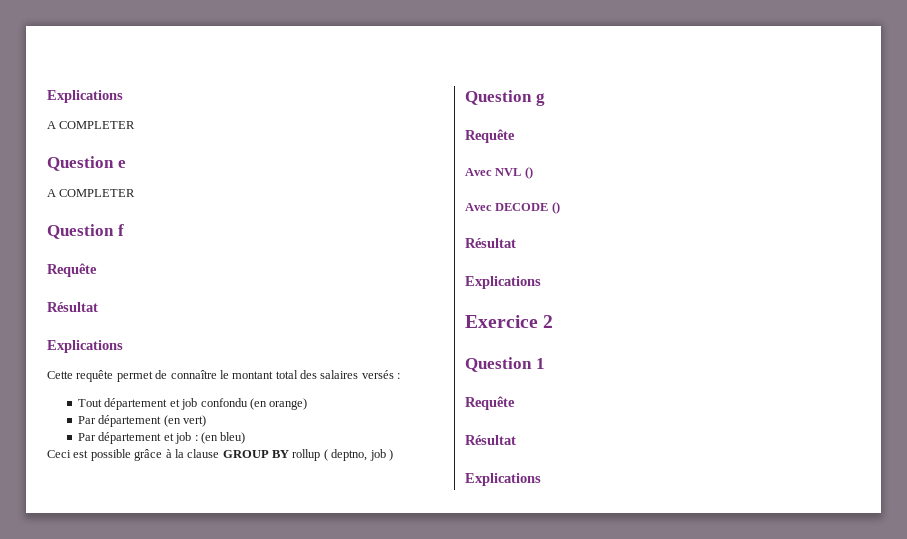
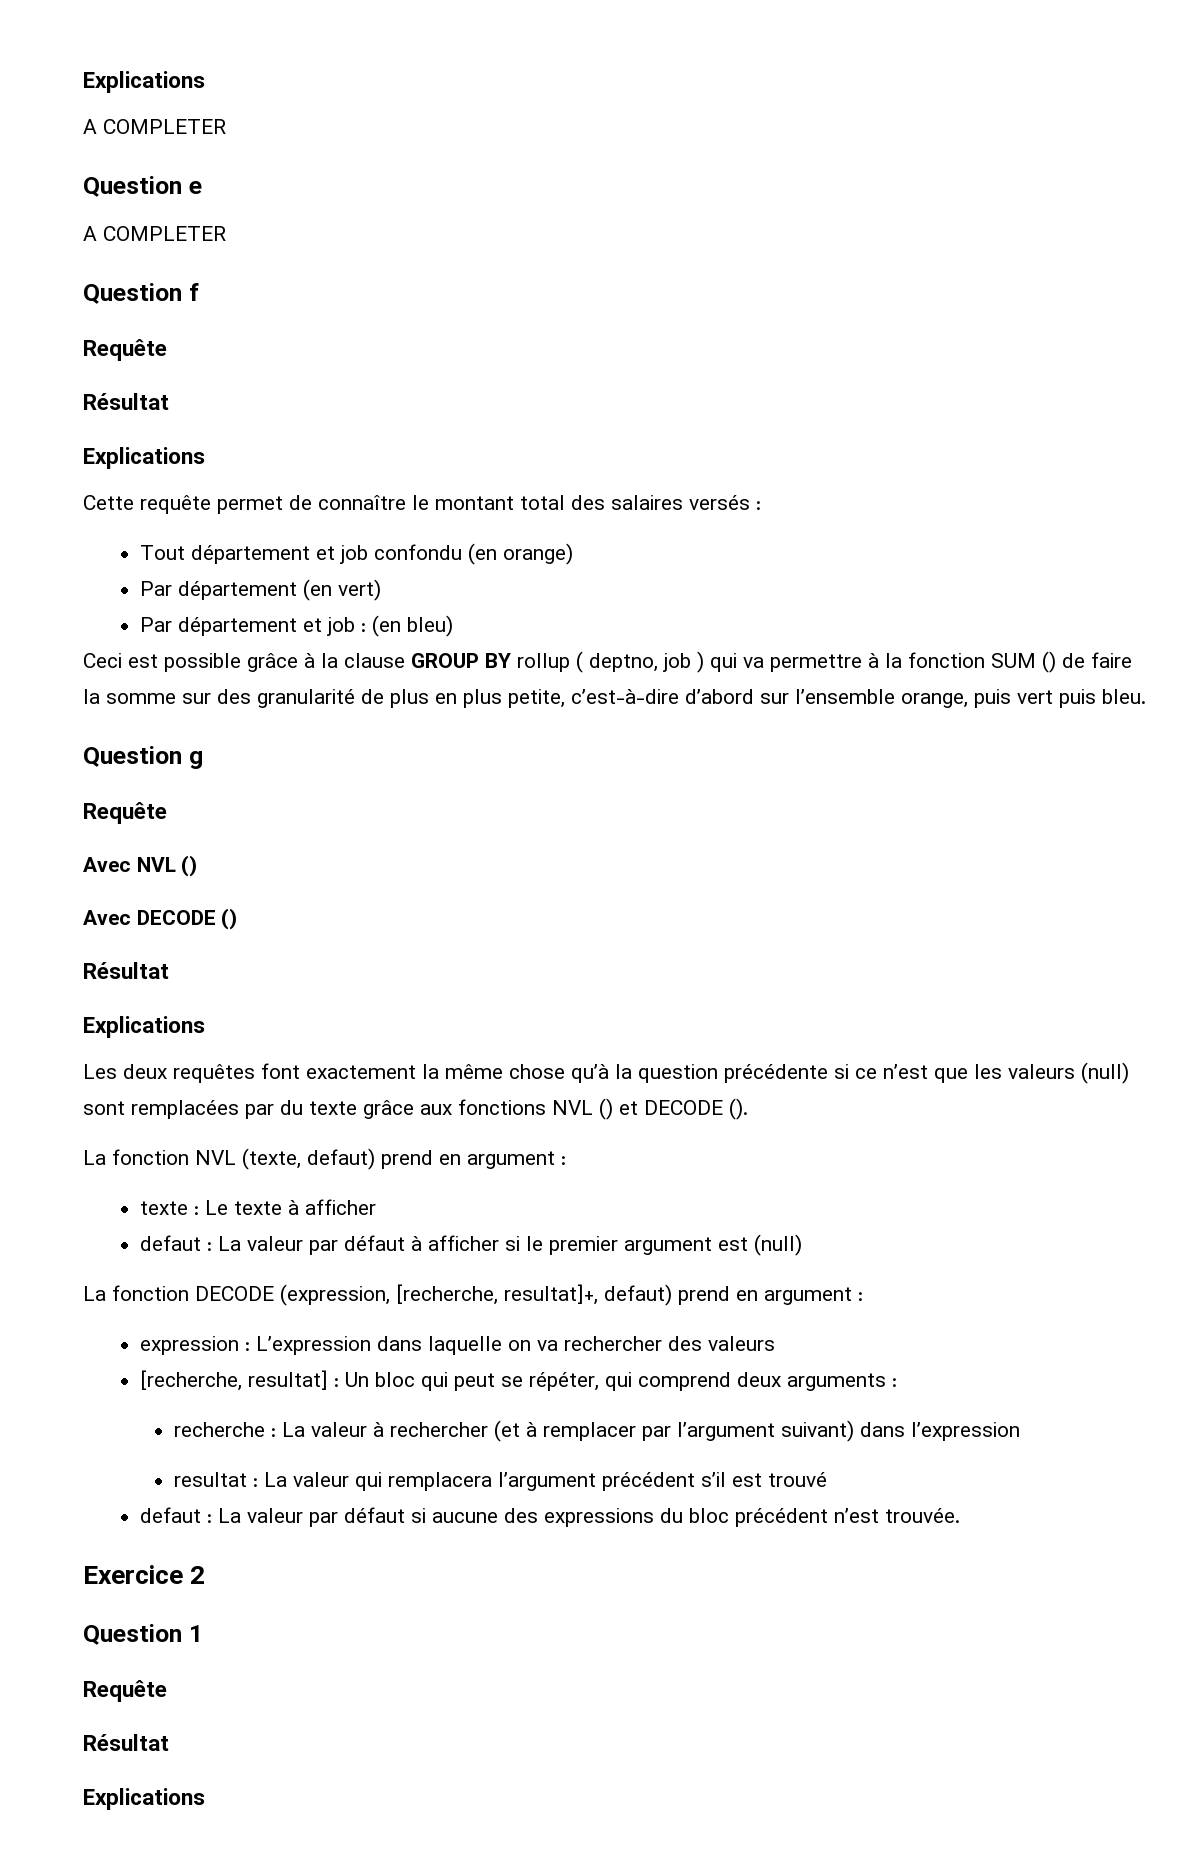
(393, 455) none -> [710,651,1132,673] [83,689,1146,708] qui va permettre à la fonction SUM () de faire la somme sur des granularité de plus en plus petite, c’est-à-dire d’abord sur l’ensemble orange, puis vert puis bleu.
(541, 282) none -> [83,1062,1129,1084] [83,1098,748,1120] [83,1148,566,1170] [139,1199,376,1215] [139,1234,802,1256] [83,1284,863,1306] [139,1336,775,1355] [139,1370,897,1391] [173,1420,1020,1442] [173,1472,827,1491] [139,1507,960,1527] // Les deux requêtes font exactement la même chose qu’à la question précédente si ce n’est que les valeurs (null) sont remplacées par du texte grâce aux fonctions NVL () et DECODE (). // La fonction NVL (texte, defaut) prend en argument : // texte : Le texte à afficher // defaut : La valeur par défaut à afficher si le premier argument est (null) // La fonction DECODE (expression, [recherche, resultat]+, defaut) prend en argument : // expression : L’expression dans laquelle on va rechercher des valeurs // [recherche, resultat] : Un bloc qui peut se répéter, qui comprend deux arguments : // recherche : La valeur à rechercher (et à remplacer par l’argument suivant) dans l’expression // resultat : La valeur qui remplacera l’argument précédent s’il est trouvé // defaut : La valeur par défaut si aucune des expressions du bloc précédent n’est trouvée.

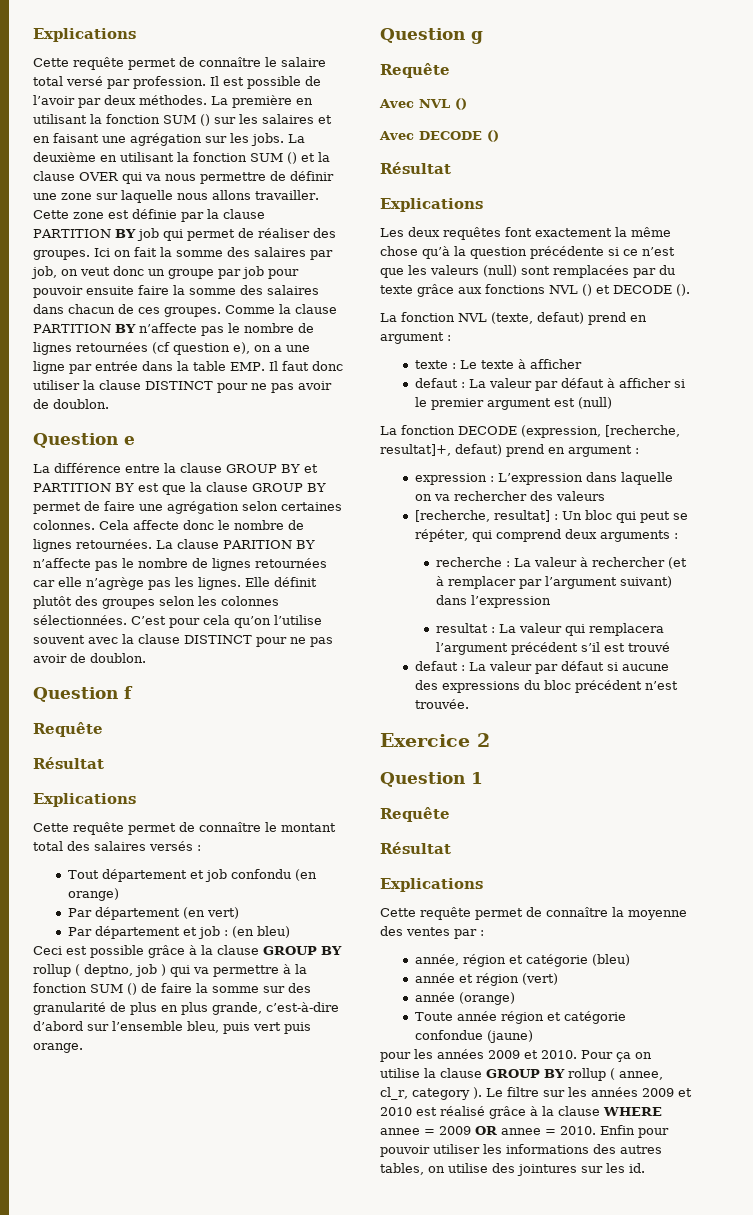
[83,71,205,93] [83,119,226,134] [83,176,202,197] [83,226,226,241] Explications // A COMPLETER // Question e // A COMPLETER -> [33,28,136,42] [33,57,326,70] [33,76,321,89] [33,95,313,108] [33,114,332,126] [33,133,305,146] [33,152,330,164] [33,171,334,184] [33,190,319,203] [33,209,265,222] [33,228,336,241] [33,247,333,260] [31,266,299,279] [33,285,319,298] [33,304,337,317] [33,323,314,336] [33,342,310,355] [33,361,343,374] [33,380,332,393] [33,399,109,409] [33,433,135,448] [33,463,318,473] [33,482,326,495] [33,501,342,514] [33,520,304,530] [33,539,315,552] [33,558,327,571] [33,577,317,590] [33,596,279,609] [33,615,322,628] [33,634,333,647] [33,653,146,663] Explications // Cette requête permet de connaître le salaire total versé par profession. Il est possible de l’avoir par deux méthodes. La première en utilisant la fonction SUM () sur les salaires et en faisant une agrégation sur les jobs. La deuxième en utilisant la fonction SUM () et la clause OVER qui va nous permettre de définir une zone sur laquelle nous allons travailler. Cette zone est définie par la clause PARTITION BY job qui permet de réaliser des groupes. Ici on fait la somme des salaires par job, on veut donc un groupe par job pour pouvoir ensuite faire la somme des salaires dans chacun de ces groupes. Comme la clause PARTITION BY n’affecte pas le nombre de lignes retournées (cf question e), on a une ligne par entrée dans la table EMP. Il faut donc utiliser la clause DISTINCT pour ne pas avoir de doublon. // Question e // La différence entre la clause GROUP BY et PARTITION BY est que la clause GROUP BY permet de faire une agrégation selon certaines colonnes. Cela affecte donc le nombre de lignes retournées. La clause PARITION BY n’affecte pas le nombre de lignes retournées car elle n’agrège pas les lignes. Elle définit plutôt des groupes selon les colonnes sélectionnées. C’est pour cela qu’on l’utilise souvent avec la clause DISTINCT pour ne pas avoir de doublon.
[508,689,565,708] petite, -> [212,1002,262,1015] grande,
[901,693,968,708] orange, -> [187,1021,219,1033] bleu,
[1102,689,1146,704] bleu. -> [33,1043,83,1053] orange.
(205, 1799) none -> [380,907,687,920] [380,926,484,939] [415,954,631,967] [415,973,559,986] [415,992,516,1005] [415,1011,627,1024] [415,1030,534,1043] [380,1049,652,1062] [380,1068,663,1081] [380,1087,692,1100] [380,1106,662,1119] [380,1125,669,1138] [380,1144,662,1157] [380,1163,645,1176] // Cette requête permet de connaître la moyenne des ventes par : // année, région et catégorie (bleu) // année et région (vert) // année (orange) // Toute année région et catégorie confondue (jaune) // pour les années 2009 et 2010. Pour ça on utilise la clause GROUP BY rollup ( annee, cl_r, category ). Le filtre sur les années 2009 et 2010 est réalisé grâce à la clause WHERE annee = 2009 OR annee = 2010. Enfin pour pouvoir utiliser les informations des autres tables, on utilise des jointures sur les id.

